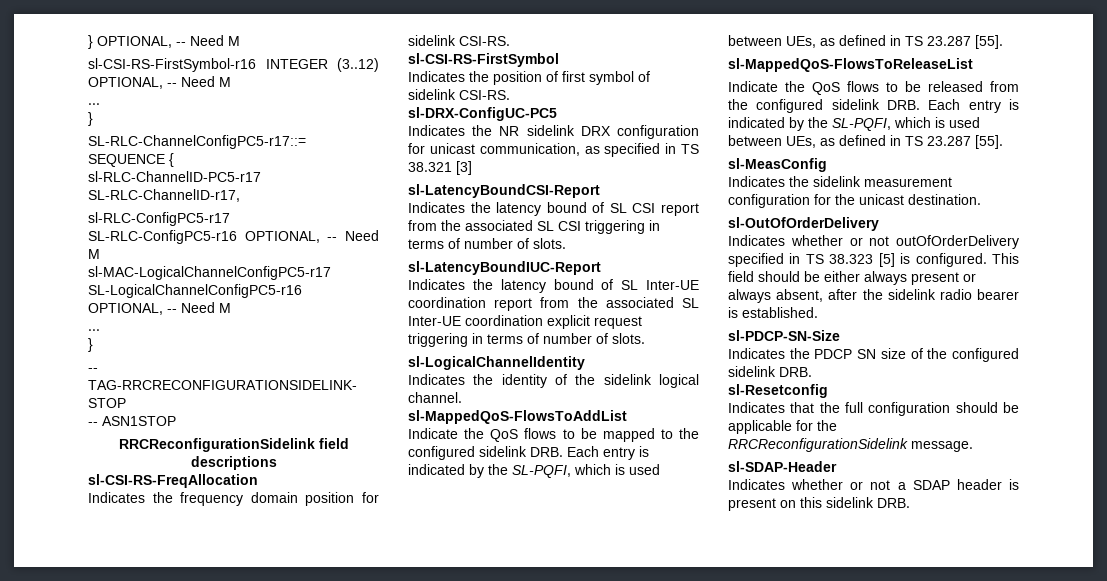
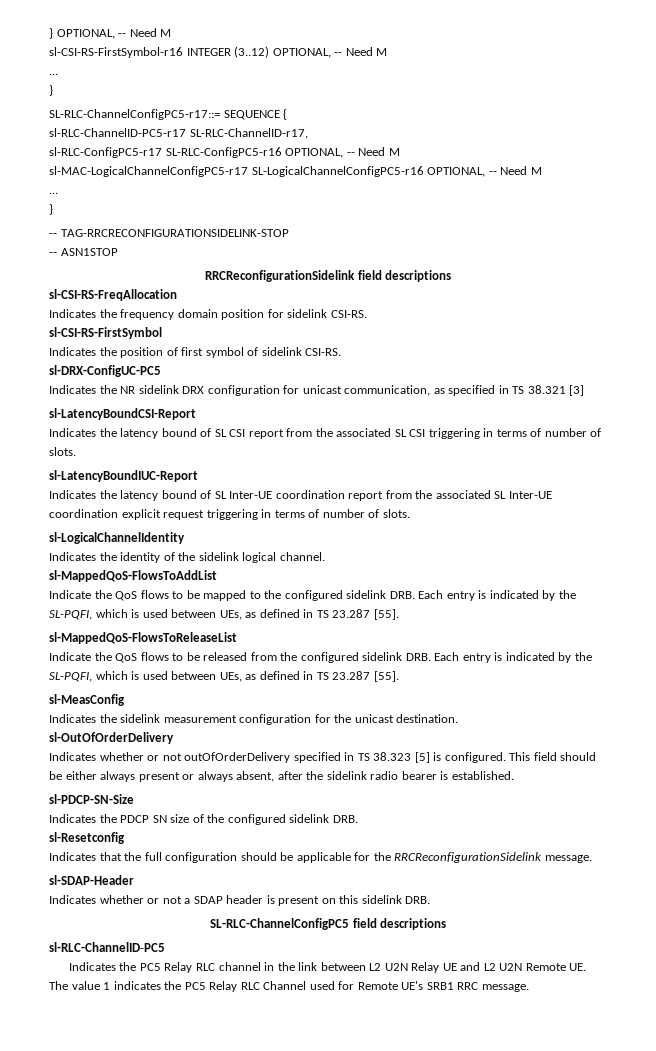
(910, 503) none -> [209,918,447,930] [49,942,165,952] [68,962,587,973] [49,981,529,992] // SL-RLC-ChannelConfigPC5 field descriptions // sl-RLC-ChannelID-PC5 // Indicates the PC5 Relay RLC channel in the link between L2 U2N Relay UE and L2 U2N Remote UE. The value 1 indicates the PC5 Relay RLC Channel used for Remote UE's SRB1 RRC message.

